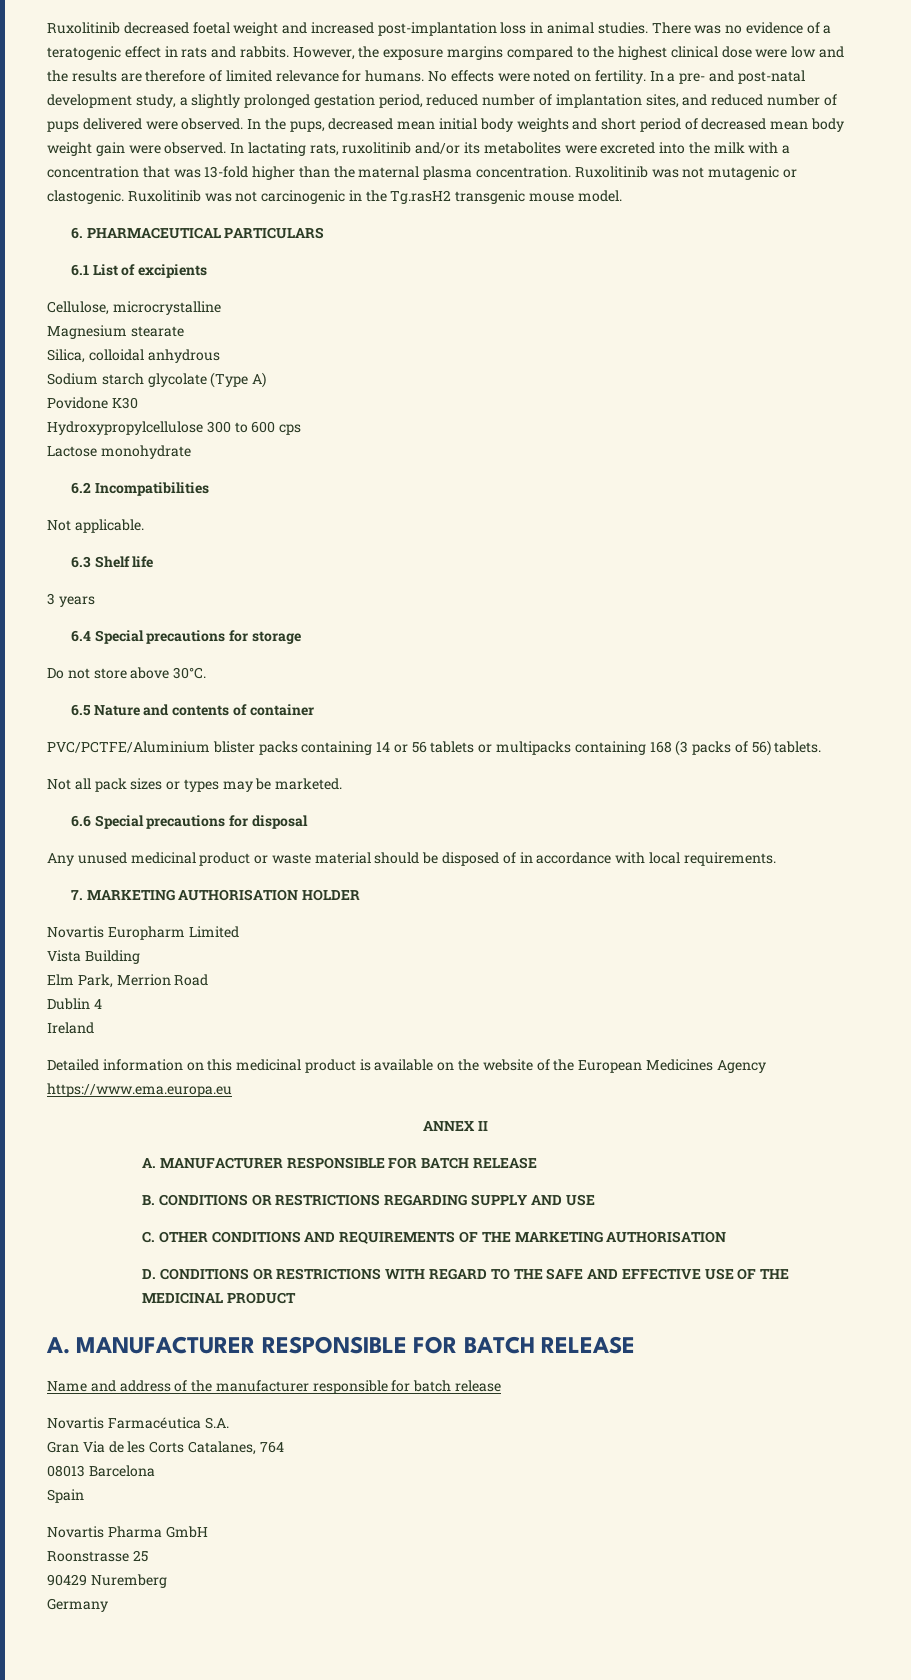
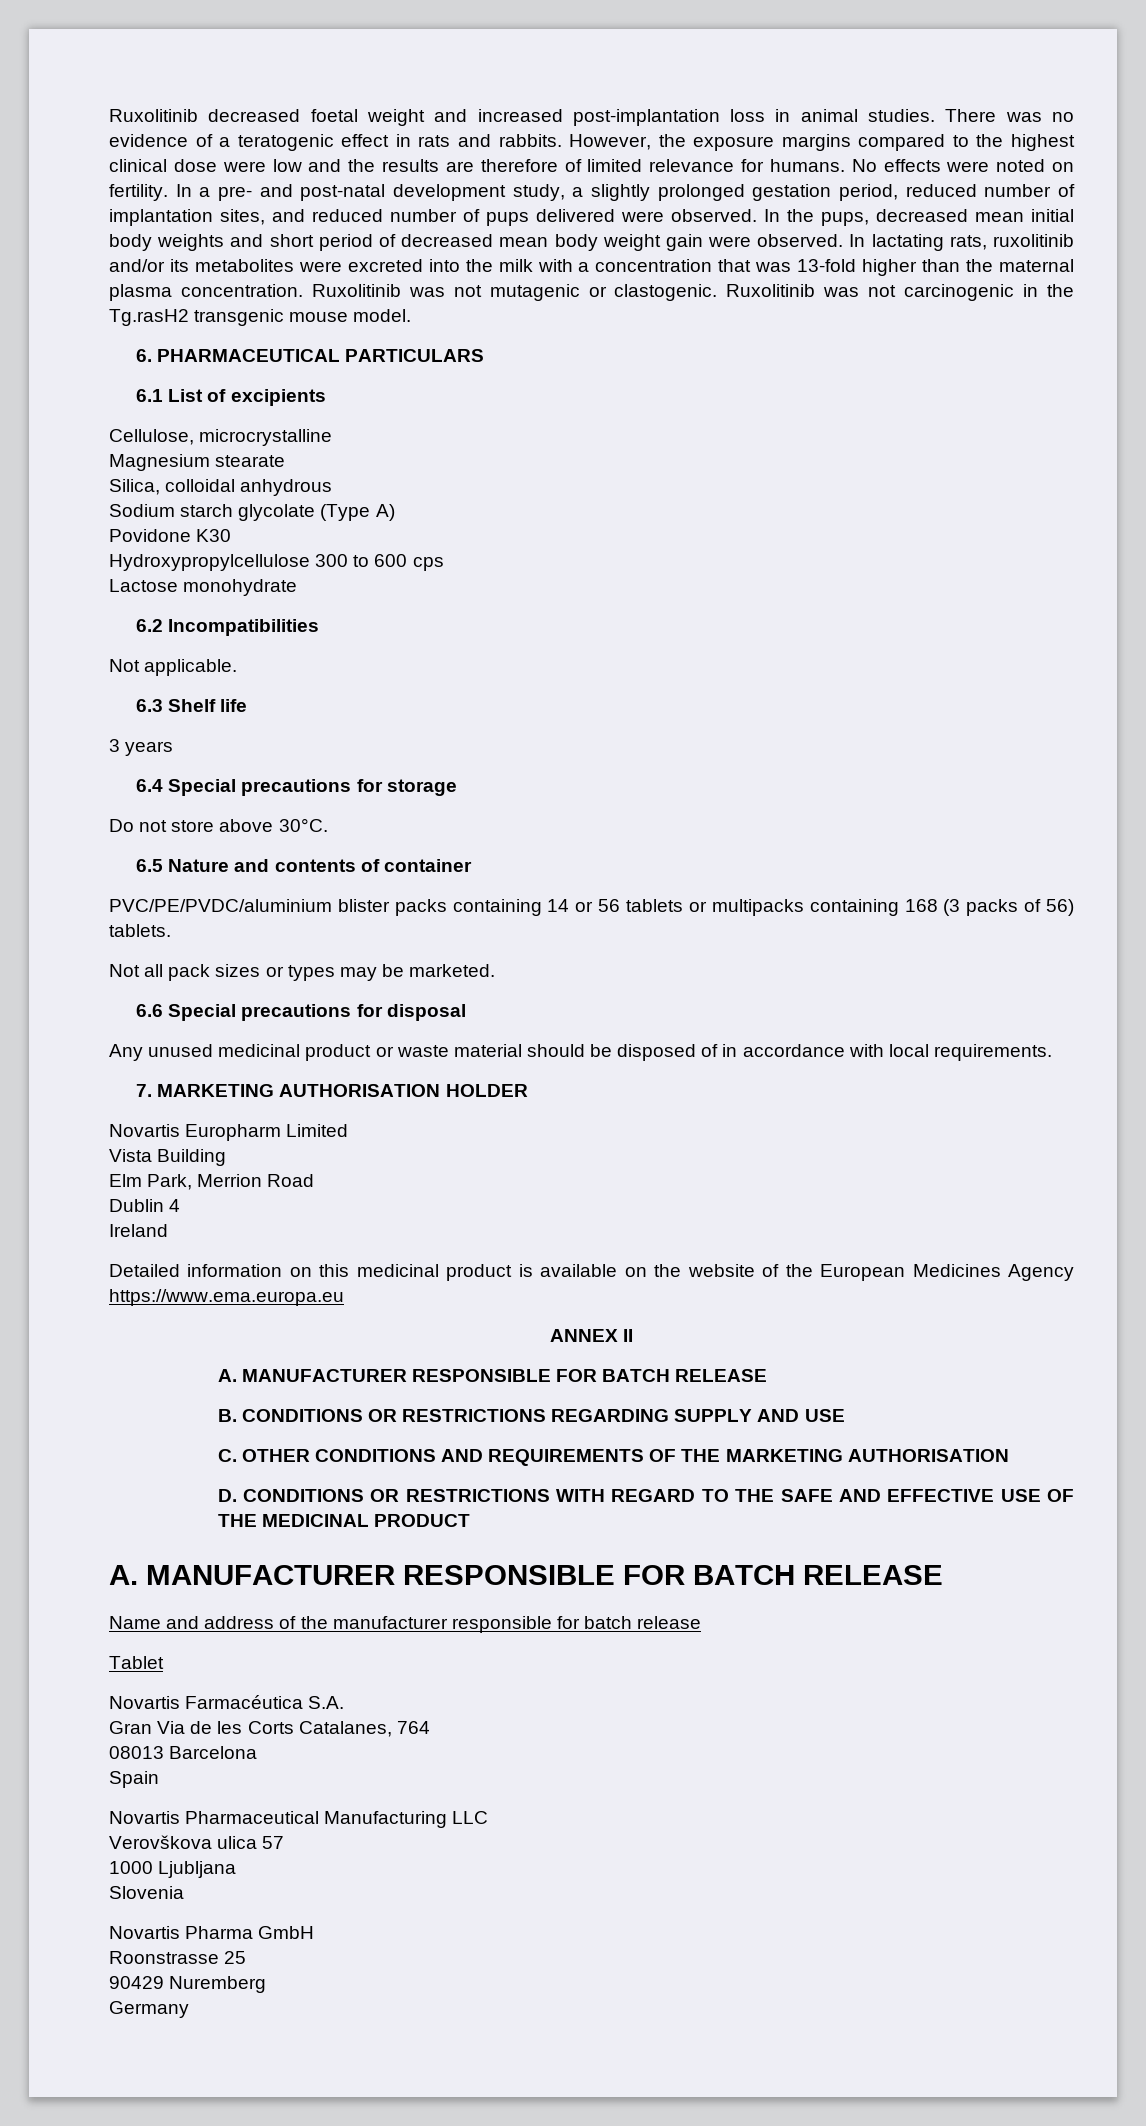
[47,741,210,753] PVC/PCTFE/Aluminium -> [109,899,332,912] PVC/PE/PVDC/aluminium
(502, 1386) none -> [109,1656,164,1669] // Tablet
(84, 1496) none -> [109,1811,489,1828] [109,1835,285,1849] [109,1861,237,1878] [109,1886,184,1899] // Novartis Pharmaceutical Manufacturing LLC // Verovškova ulica 57 // 1000 Ljubljana // Slovenia

